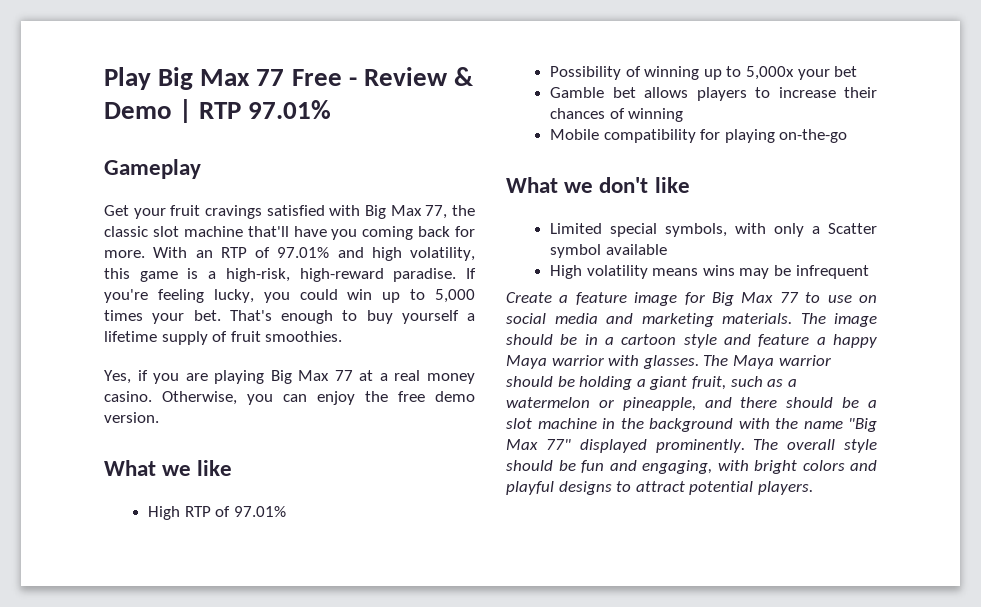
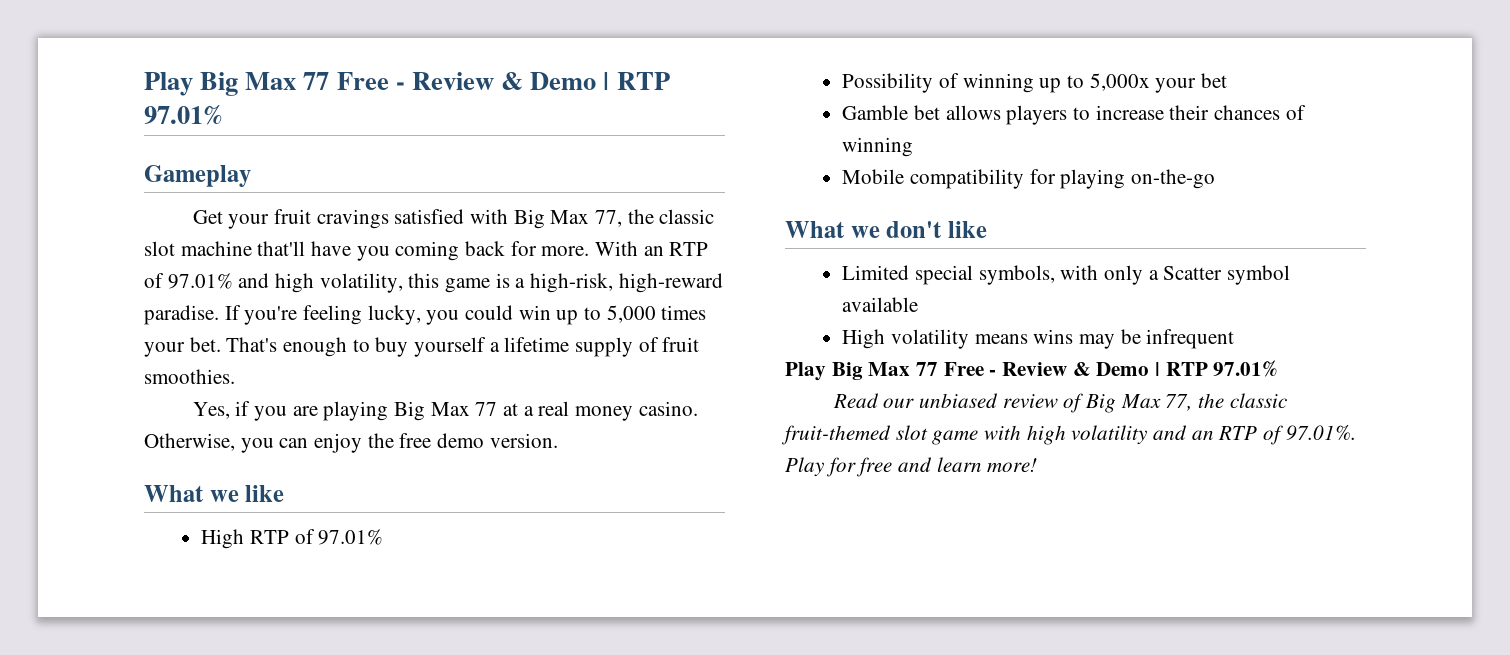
[506,292,877,306] [506,313,877,327] [506,334,877,348] [506,355,831,369] [506,376,797,390] [506,397,877,411] [506,418,877,432] [506,439,877,453] [506,460,877,474] [506,481,813,495] Create a feature image for Big Max 77 to use on social media and marketing materials. The image should be in a cartoon style and feature a happy Maya warrior with glasses. The Maya warrior should be holding a giant fruit, such as a watermelon or pineapple, and there should be a slot machine in the background with the name "Big Max 77" displayed prominently. The overall style should be fun and engaging, with bright colors and playful designs to attract potential players. -> [785,360,1279,381] [832,393,1287,413] [781,424,1356,445] [785,457,1038,477] Play Big Max 77 Free - Review & Demo | RTP 97.01% // Read our unbiased review of Big Max 77, the classic fruit-themed slot game with high volatility and an RTP of 97.01%. Play for free and learn more!

